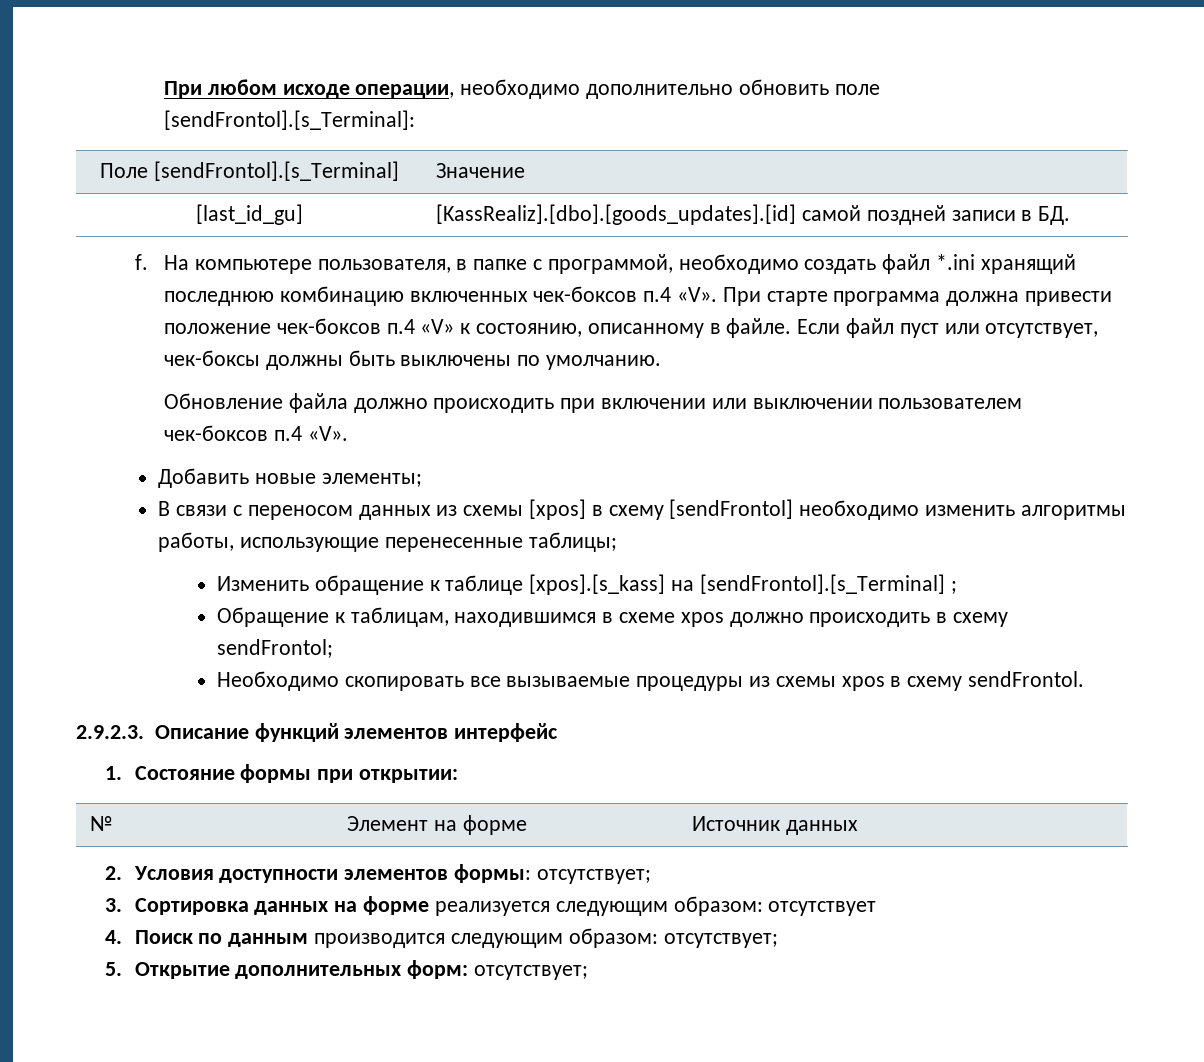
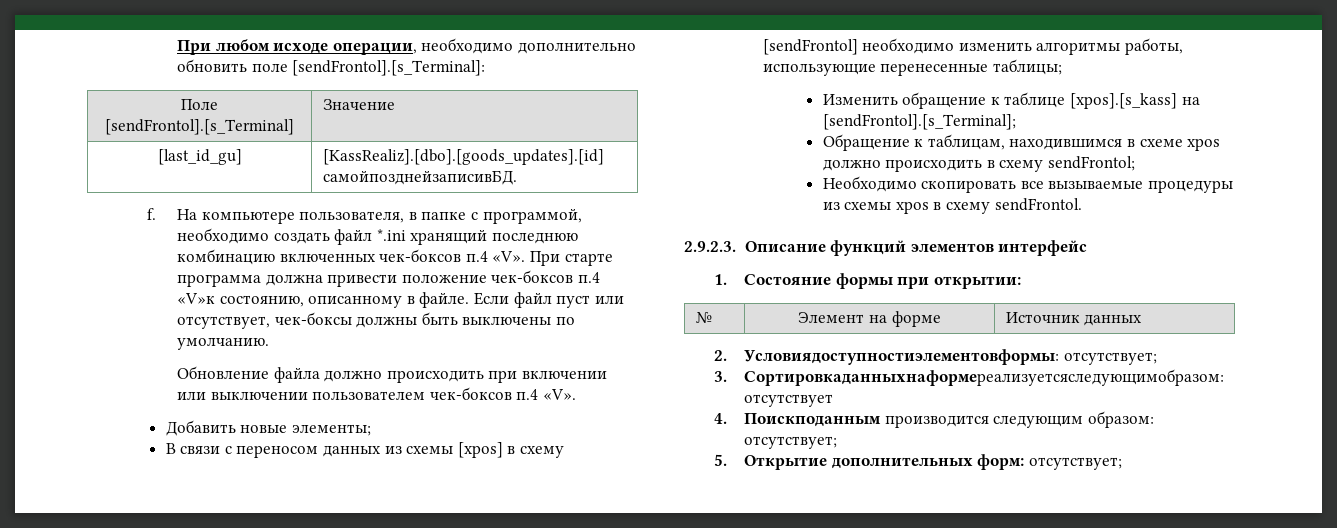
[802,205,1071,225] самой поздней записи в БД. -> [322,170,517,185] самойпозднейзаписивБД.
[420,319,471,334] «V» к -> [176,293,215,304] «V»к
[699,574,957,594] [sendFrontol].[s_Terminal] ; -> [822,114,1016,130] [sendFrontol].[s_Terminal];
[133,864,651,884] [105,896,763,916] Условия доступности элементов формы: отсутствует; // 3. Сортировка данных на форме реализуется следующим образом: -> [743,349,1157,365] [713,369,1224,386] Условиядоступностиэлементовформы: отсутствует; // 3. Сортировкаданныхнаформереализуетсяследующимобразом:
[134,930,309,947] Поиск по данным -> [743,413,881,427] Поискподанным

